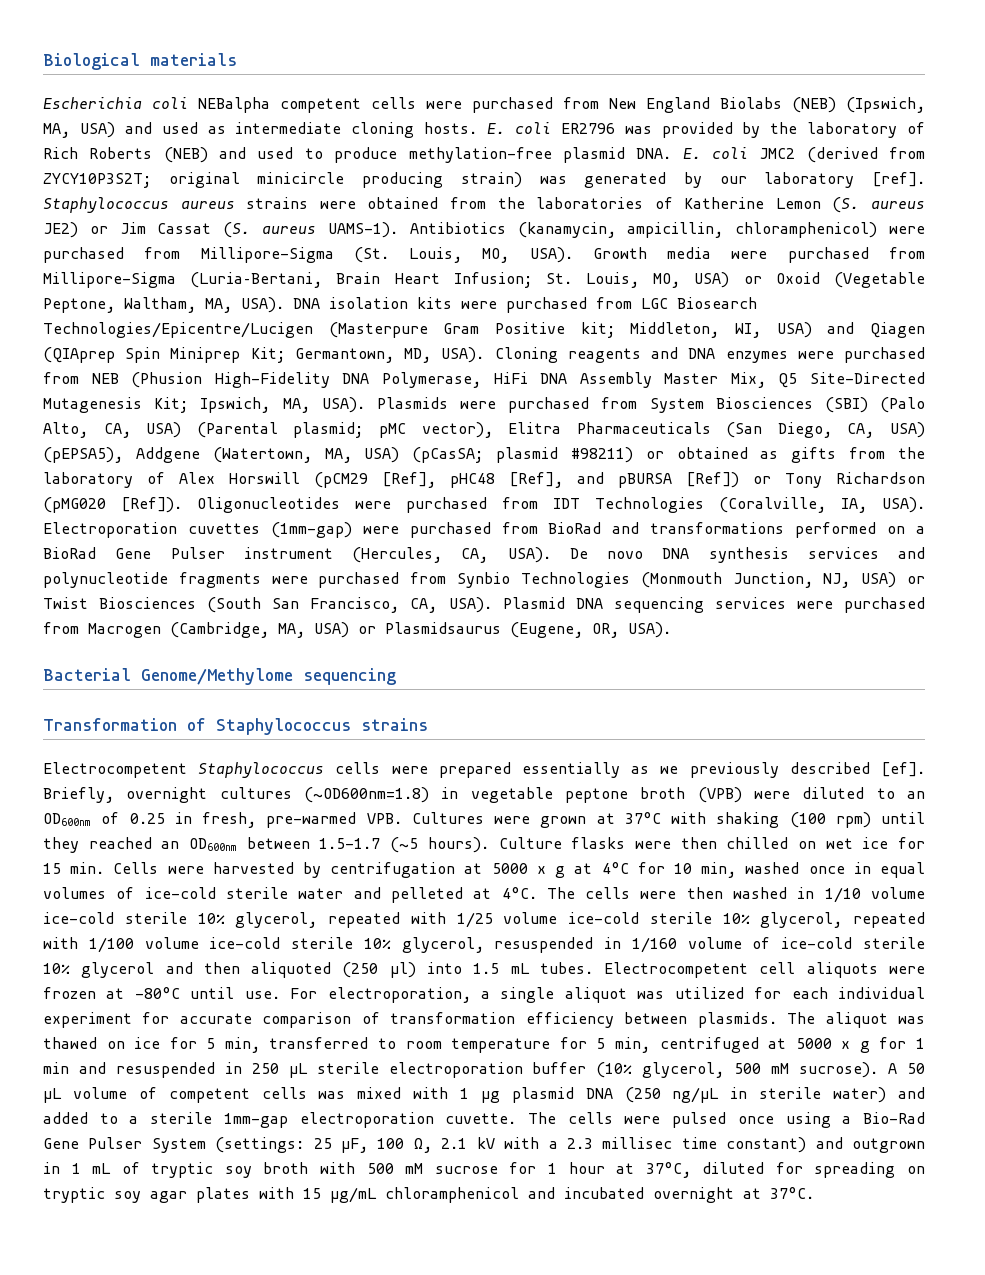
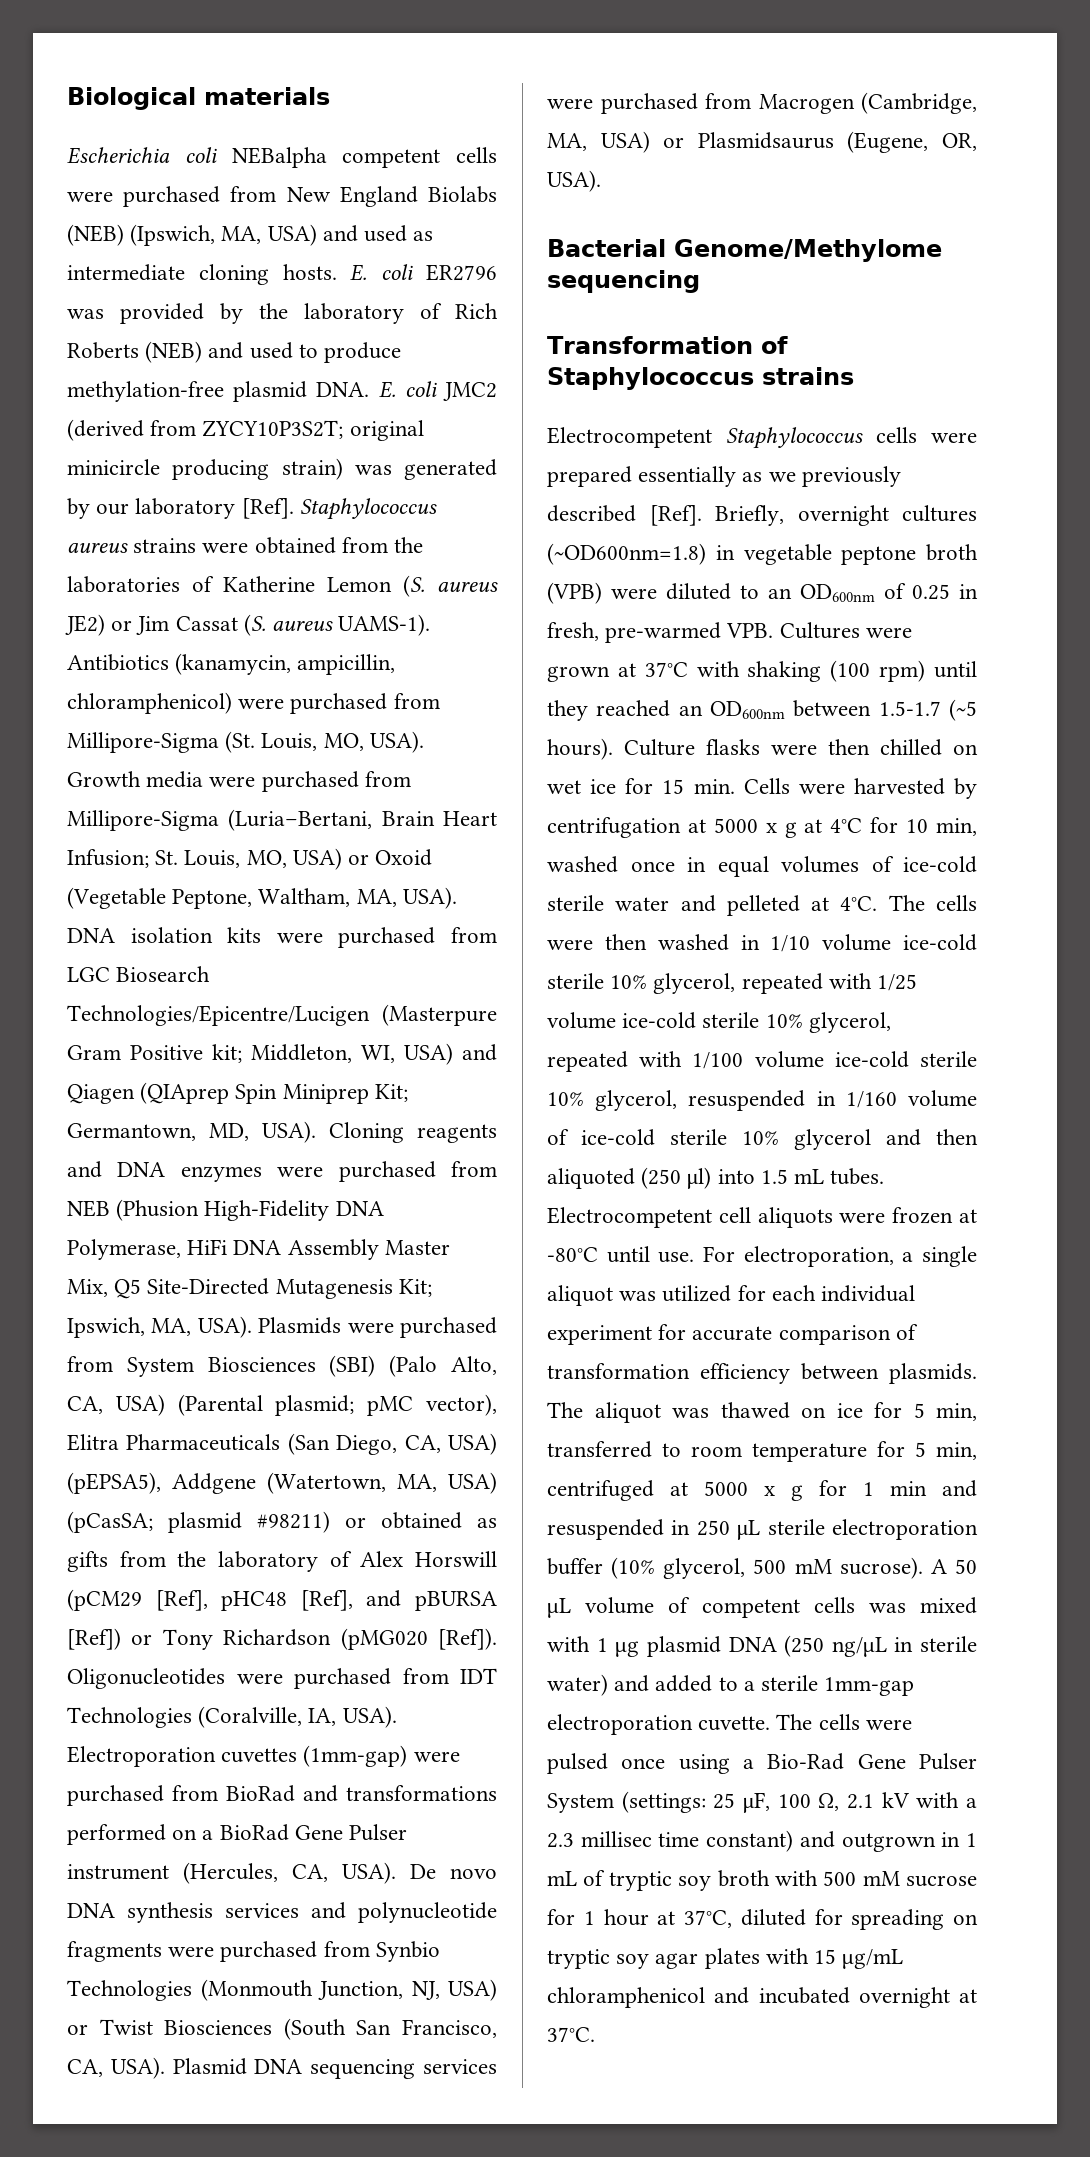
[872,172,926,187] [ref]. -> [241,498,294,519] [Ref].
[881,762,926,777] [ef]. -> [649,505,702,526] [Ref].

